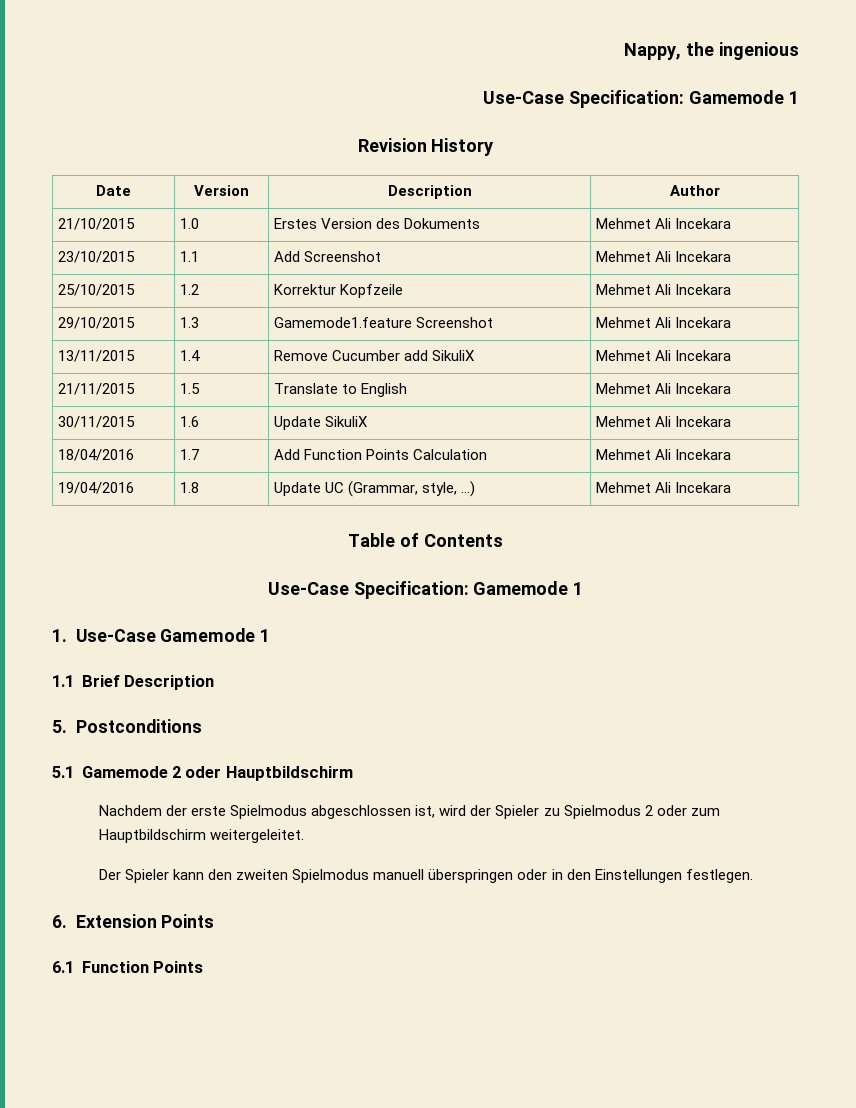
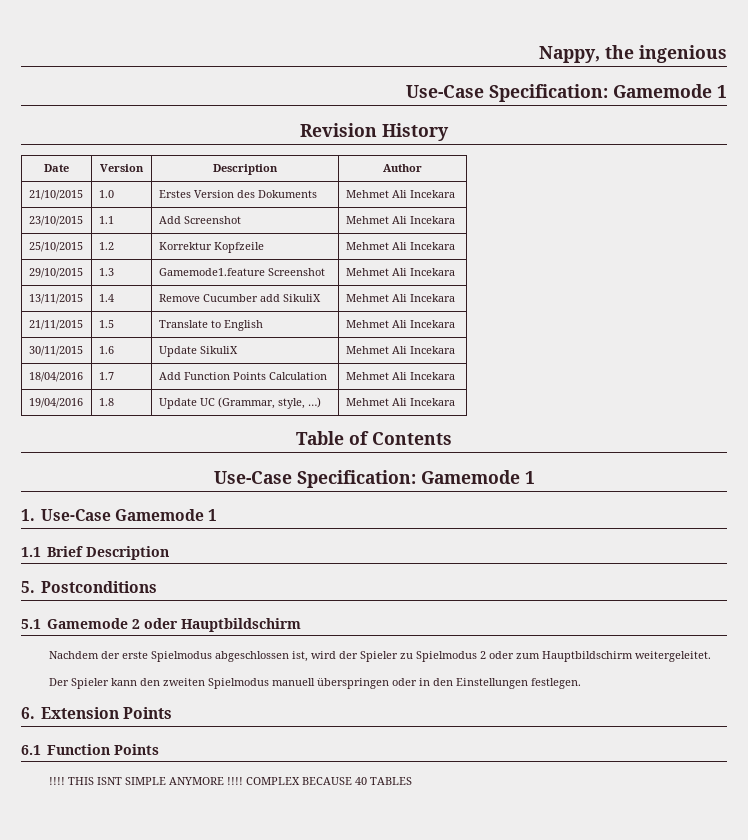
(203, 967) none -> [49,777,413,785] // !!!! THIS ISNT SIMPLE ANYMORE !!!! COMPLEX BECAUSE 40 TABLES

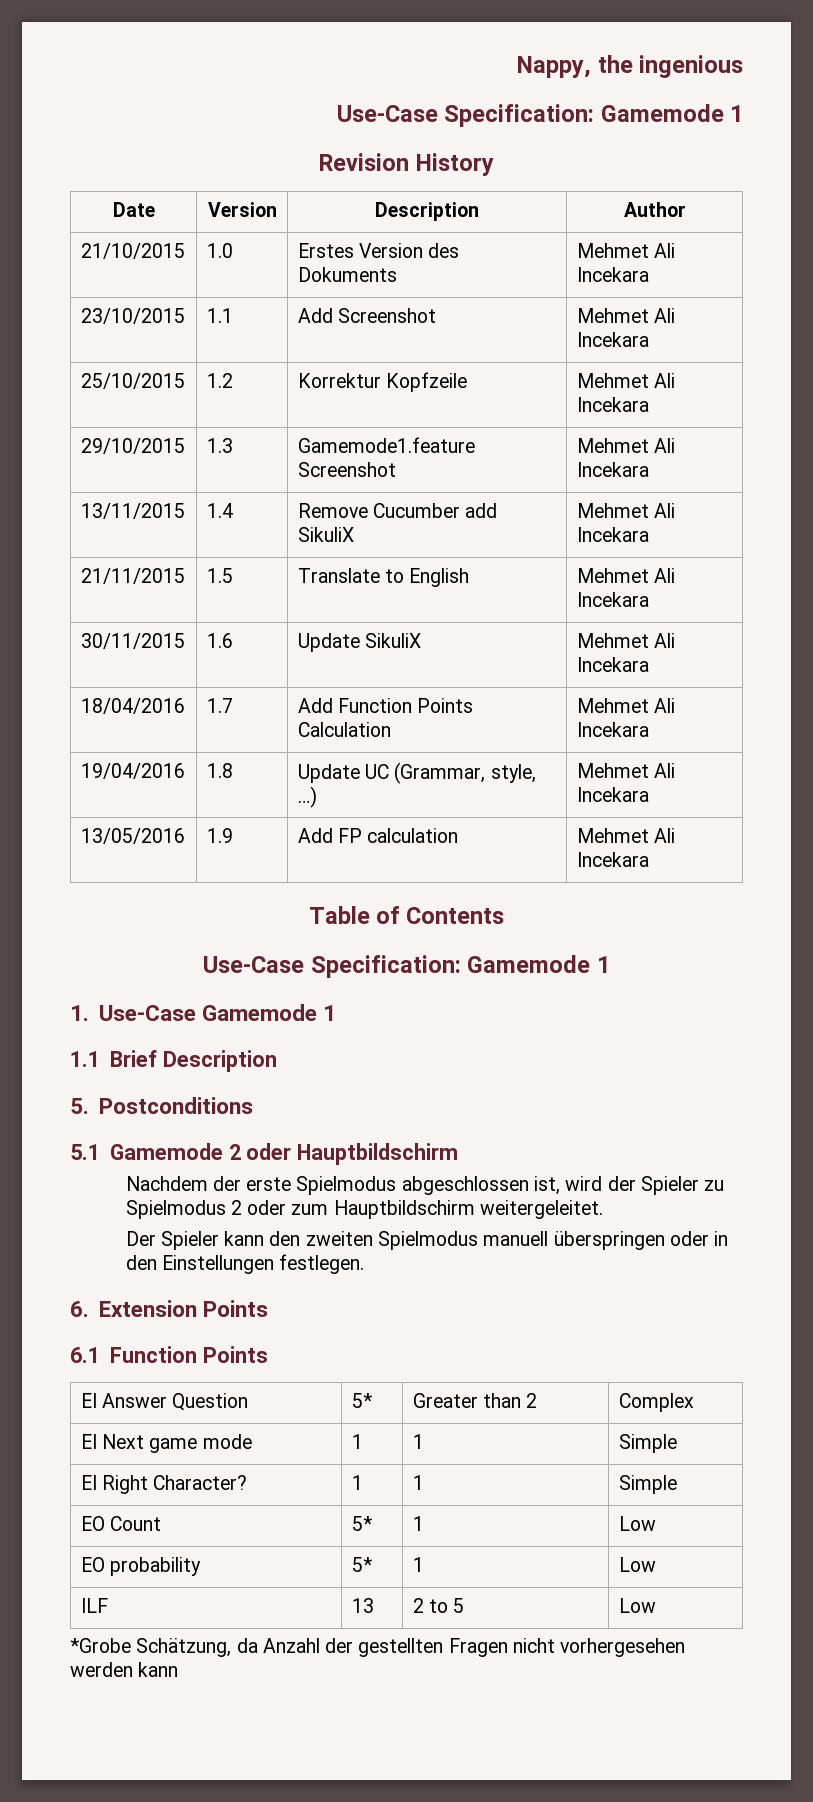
(455, 402) none -> [80,828,185,844] [206,828,233,843] [297,828,459,843] [576,828,675,843] [576,852,649,867] // 13/05/2016 | 1.9 | Add FP calculation | Mehmet Ali Incekara
[49,777,413,785] // !!!! THIS ISNT SIMPLE ANYMORE !!!! COMPLEX BECAUSE 40 TABLES -> [80,1393,249,1411] [351,1393,372,1408] [412,1393,538,1408] [618,1393,694,1412] [80,1434,252,1453] [351,1434,363,1449] [412,1434,424,1449] [618,1434,677,1453] [80,1475,248,1494] [351,1475,363,1490] [412,1475,424,1490] [618,1475,677,1494] [80,1516,161,1531] [351,1516,372,1531] [412,1516,424,1531] [618,1516,656,1531] [80,1557,201,1576] [351,1557,372,1572] [412,1557,424,1572] [618,1557,656,1572] [80,1598,108,1613] [351,1598,374,1613] [412,1598,465,1613] [618,1598,656,1613] [70,1638,686,1657] [70,1662,179,1677] // EI Answer Question | 5* | Greater than 2 | Complex // EI Next game mode | 1 | 1 | Simple // EI Right Character? | 1 | 1 | Simple // EO Count | 5* | 1 | Low // EO probability | 5* | 1 | Low // ILF | 13 | 2 to 5 | Low // *Grobe Schätzung, da Anzahl der gestellten Fragen nicht vorhergesehen werden kann

